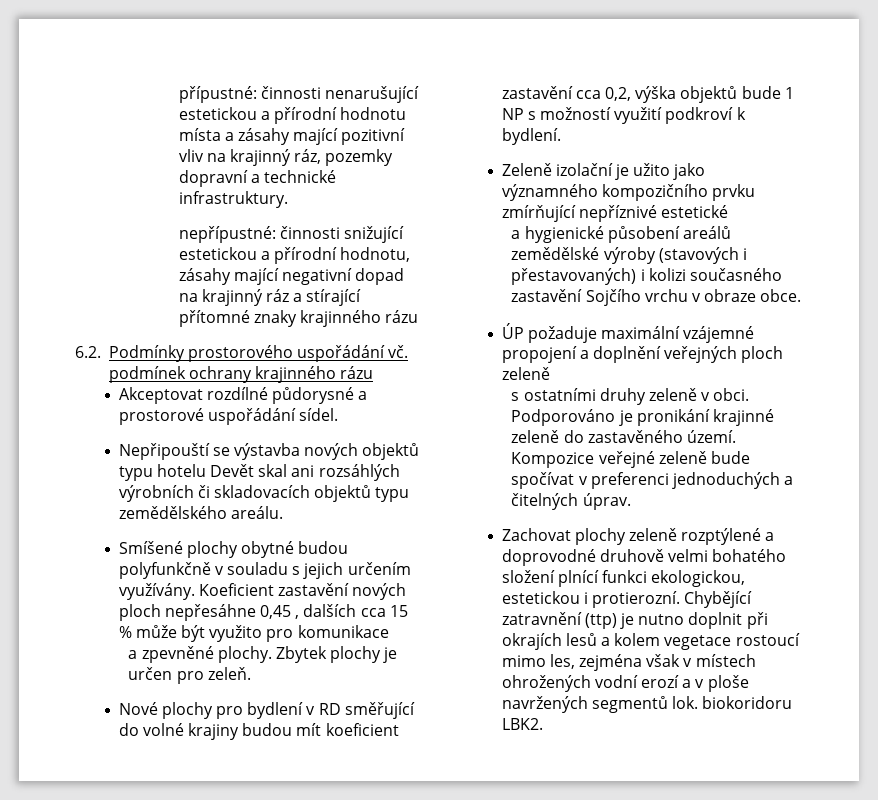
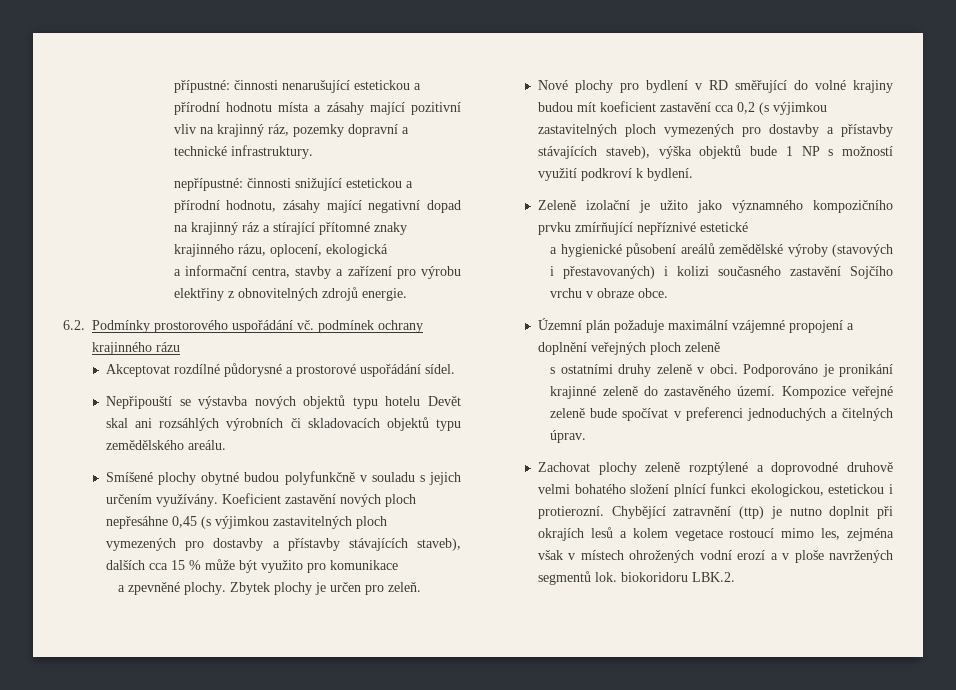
[385,310,419,323] rázu -> [237,244,388,257] [173,265,461,279] [173,287,407,301] rázu, oplocení, ekologická // a informační centra, stavby a zařízení pro výrobu elektřiny z obnovitelných zdrojů energie.
[295,615,300,619] , -> [201,516,388,529] [106,538,461,551] (s výjimkou zastavitelných ploch vymezených pro dostavby a přístavby stávajících staveb),
[605,87,632,101] 0,2, -> [737,102,828,115] [538,124,893,137] [538,146,650,159] 0,2 (s výjimkou zastavitelných ploch vymezených pro dostavby a přístavby stávajících staveb),
[501,323,524,339] ÚP -> [538,318,611,333] Územní plán
[501,718,543,730] LBK2. -> [692,572,736,582] LBK.2.

